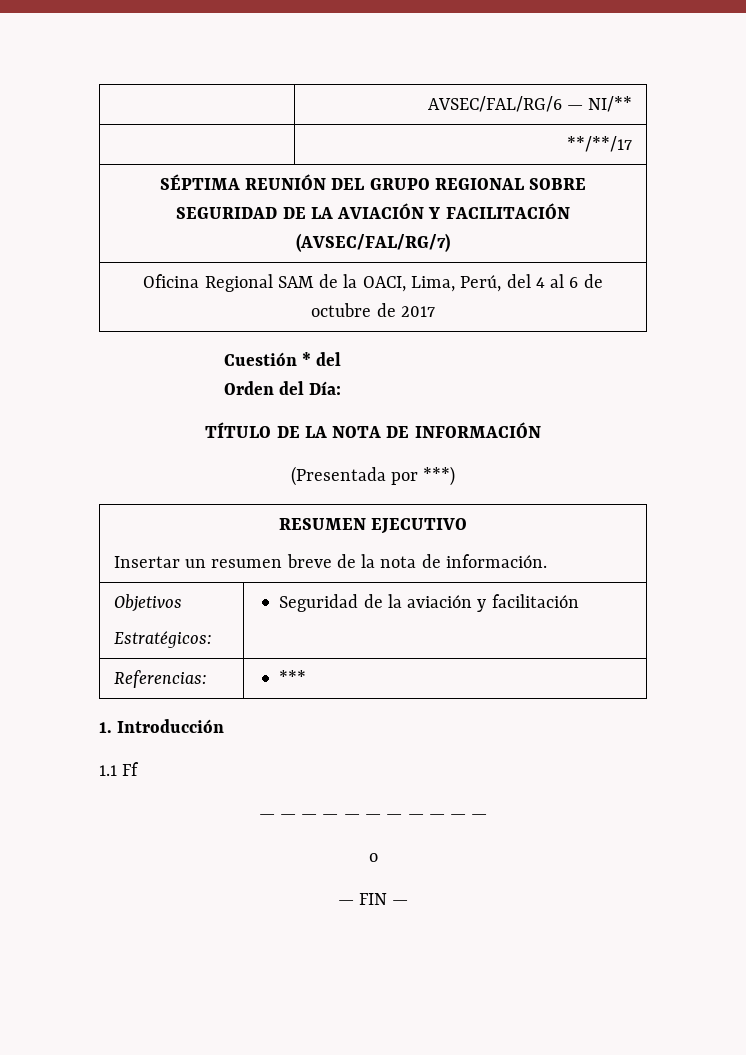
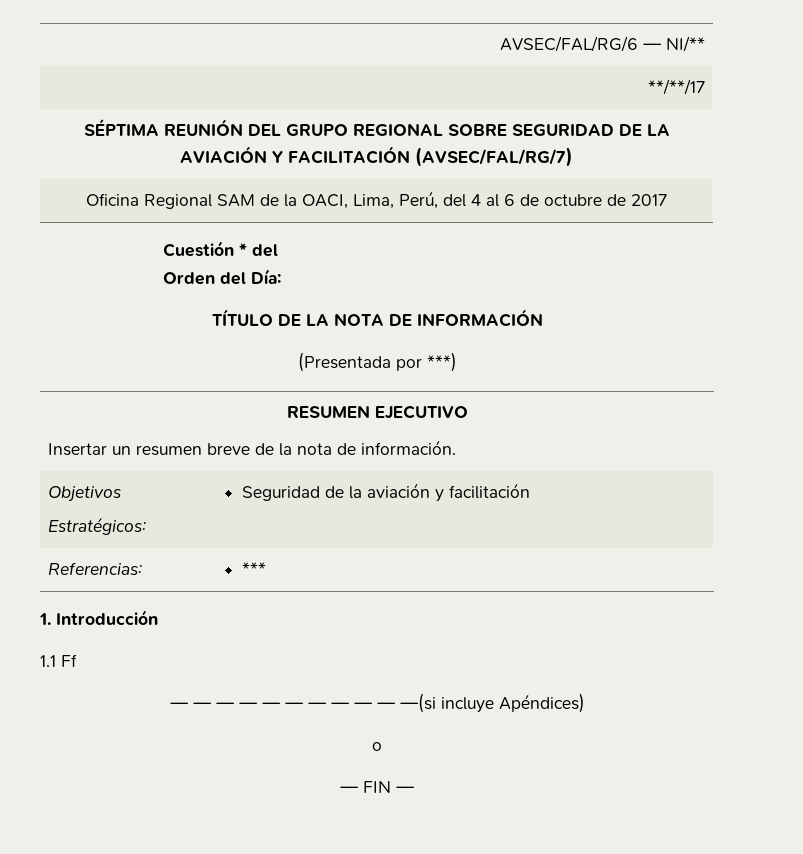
[471,814,488,819] — -> [399,693,585,713] —(si incluye Apéndices)

